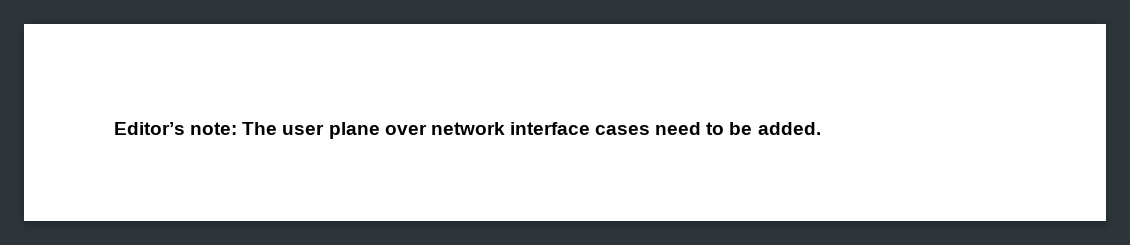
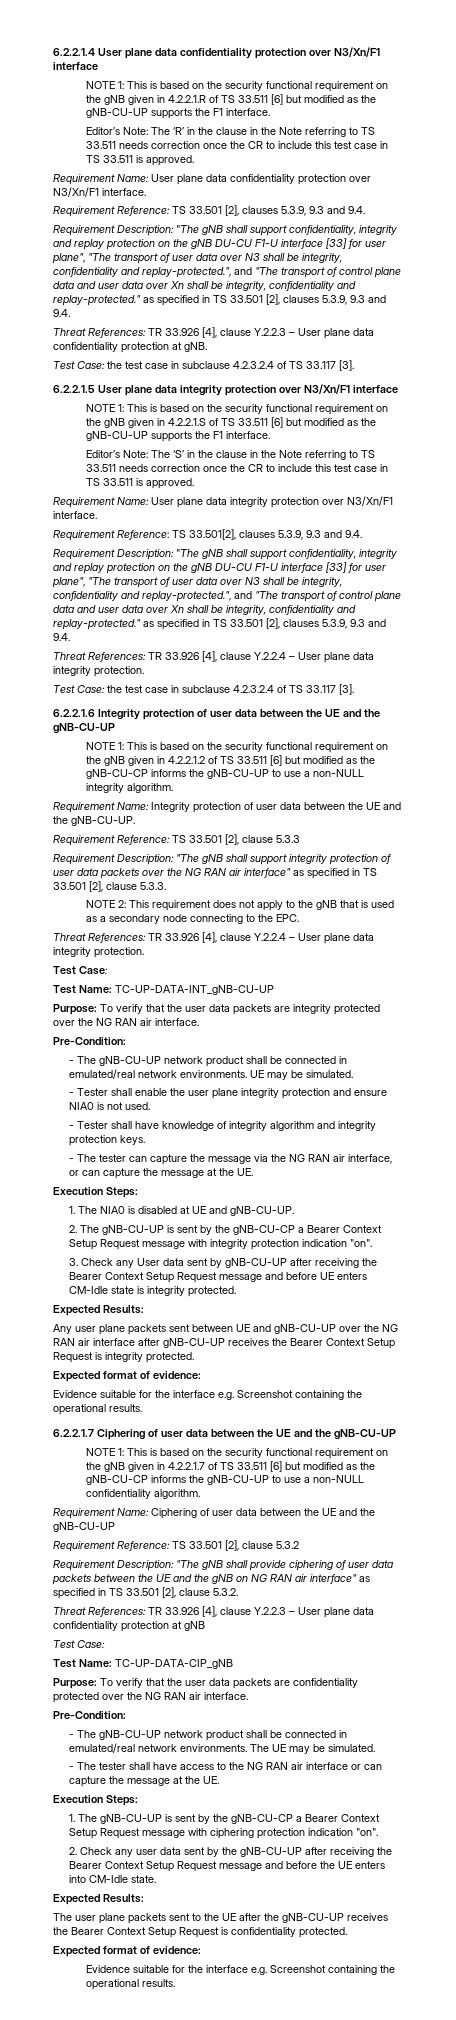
[114,122,821,139] Editor’s note: The user plane over network interface cases need to be added. -> [53,47,380,59] [53,62,98,70] [85,81,388,92] [85,94,376,105] [85,108,270,119] [85,127,375,137] [85,141,388,149] [85,155,194,166] [53,174,371,185] [53,187,146,197] [53,205,365,217] [53,225,397,236] [53,238,386,250] [52,253,342,264] [53,267,401,278] [53,281,356,291] [53,294,386,306] [53,309,70,317] [53,327,374,339] [53,342,207,353] [53,360,354,371] [53,384,398,396] [85,404,388,415] [85,417,376,428] [85,431,270,442] [85,450,375,460] [85,464,388,472] [85,478,194,489] [53,496,393,508] [53,511,97,519] [53,529,362,541] [53,549,397,560] [53,562,386,574] [52,577,342,588] [53,591,401,602] [53,605,356,615] [53,618,386,630] [53,633,70,641] [53,651,374,663] [53,666,144,677] [53,684,354,695] [53,709,380,720] [53,723,115,734] [85,742,388,753] [85,755,375,766] [85,769,364,779] [85,783,173,793] [53,802,401,813] [53,816,135,826] [53,834,300,846] [53,854,391,865] [53,868,377,879] [53,881,166,892] [85,900,394,911] [85,914,299,924] [53,932,374,944] [53,947,144,958] [53,966,108,975] [53,985,274,995] [53,1004,380,1015] [53,1018,199,1026] [53,1037,126,1045] [69,1056,348,1067] [69,1069,354,1080] [69,1088,388,1099] [69,1102,151,1110] [69,1121,377,1131] [69,1135,146,1146] [69,1154,393,1165] [69,1168,254,1179] [53,1187,138,1198] [69,1206,295,1216] [69,1225,383,1235] [69,1239,373,1250] [69,1258,378,1268] [69,1272,368,1283] [69,1286,237,1297] [53,1305,144,1316] [53,1324,398,1335] [53,1338,395,1349] [53,1352,194,1363] [53,1371,201,1382] [53,1390,362,1400] [53,1404,142,1415] [53,1429,396,1440] [85,1448,388,1459] [85,1461,375,1472] [85,1475,364,1485] [85,1489,200,1499] [53,1508,375,1519] [53,1522,115,1532] [53,1540,299,1552] [53,1560,393,1571] [52,1574,370,1585] [53,1587,238,1599] [53,1606,374,1618] [53,1621,205,1632] [53,1640,105,1648] [53,1659,233,1669] [53,1678,358,1689] [53,1692,248,1703] [53,1711,126,1719] [69,1730,348,1741] [69,1743,376,1754] [69,1762,383,1770] [69,1776,220,1787] [53,1795,138,1806] [69,1814,381,1824] [69,1828,379,1839] [69,1847,393,1857] [69,1861,386,1872] [69,1875,157,1883] [53,1894,144,1905] [53,1913,388,1924] [53,1927,347,1938] [53,1946,201,1957] [85,1965,395,1975] [85,1979,175,1990] 6.2.2.1.4 User plane data confidentiality protection over N3/Xn/F1 interface // NOTE 1: This is based on the security functional requirement on the gNB given in 4.2.2.1.R of TS 33.511 [6] but modified as the gNB-CU-UP supports the F1 interface. // Editor’s Note: The ‘R’ in the clause in the Note referring to TS 33.511 needs correction once the CR to include this test case in TS 33.511 is approved. // Requirement Name: User plane data confidentiality protection over N3/Xn/F1 interface. // Requirement Reference: TS 33.501 [2], clauses 5.3.9, 9.3 and 9.4. // Requirement Description: "The gNB shall support confidentiality, integrity and replay protection on the gNB DU-CU F1-U interface [33] for user plane", "The transport of user data over N3 shall be integrity, confidentiality and replay-protected.", and "The transport of control plane data and user data over Xn shall be integrity, confidentiality and replay-protected." as specified in TS 33.501 [2], clauses 5.3.9, 9.3 and 9.4. // Threat References: TR 33.926 [4], clause Y.2.2.3 – User plane data confidentiality protection at gNB. // Test Case: the test case in subclause 4.2.3.2.4 of TS 33.117 [3]. // 6.2.2.1.5 User plane data integrity protection over N3/Xn/F1 interface // NOTE 1: This is based on the security functional requirement on the gNB given in 4.2.2.1.S of TS 33.511 [6] but modified as the gNB-CU-UP supports the F1 interface. // Editor’s Note: The ‘S’ in the clause in the Note referring to TS 33.511 needs correction once the CR to include this test case in TS 33.511 is approved. // Requirement Name: User plane data integrity protection over N3/Xn/F1 interface. // Requirement Reference: TS 33.501[2], clauses 5.3.9, 9.3 and 9.4. // Requirement Description: "The gNB shall support confidentiality, integrity and replay protection on the gNB DU-CU F1-U interface [33] for user plane", "The transport of user data over N3 shall be integrity, confidentiality and replay-protected.", and "The transport of control plane data and user data over Xn shall be integrity, confidentiality and replay-protected." as specified in TS 33.501 [2], clauses 5.3.9, 9.3 and 9.4. // Threat References: TR 33.926 [4], clause Y.2.2.4 – User plane data integrity protection. // Test Case: the test case in subclause 4.2.3.2.4 of TS 33.117 [3]. // 6.2.2.1.6 Integrity protection of user data between the UE and the gNB-CU-UP // NOTE 1: This is based on the security functional requirement on the gNB given in 4.2.2.1.2 of TS 33.511 [6] but modified as the gNB-CU-CP informs the gNB-CU-UP to use a non-NULL integrity algorithm. // Requirement Name: Integrity protection of user data between the UE and the gNB-CU-UP. // Requirement Reference: TS 33.501 [2], clause 5.3.3 // Requirement Description: "The gNB shall support integrity protection of user data packets over the NG RAN air interface" as specified in TS 33.501 [2], clause 5.3.3. // NOTE 2: This requirement does not apply to the gNB that is used as a secondary node connecting to the EPC. // Threat References: TR 33.926 [4], clause Y.2.2.4 – User plane data integrity protection. // Test Case: // Test Name: TC-UP-DATA-INT_gNB-CU-UP // Purpose: To verify that the user data packets are integrity protected over the NG RAN air interface. // Pre-Condition: // - The gNB-CU-UP network product shall be connected in emulated/real network environments. UE may be simulated. // - Tester shall enable the user plane integrity protection and ensure NIA0 is not used. // - Tester shall have knowledge of integrity algorithm and integrity protection keys. // - The tester can capture the message via the NG RAN air interface, or can capture the message at the UE. // Execution Steps: // 1. The NIA0 is disabled at UE and gNB-CU-UP. // 2. The gNB-CU-UP is sent by the gNB-CU-CP a Bearer Context Setup Request message with integrity protection indication "on". // 3. Check any User data sent by gNB-CU-UP after receiving the Bearer Context Setup Request message and before UE enters CM-Idle state is integrity protected. // Expected Results: // Any user plane packets sent between UE and gNB-CU-UP over the NG RAN air interface after gNB-CU-UP receives the Bearer Context Setup Request is integrity protected. // Expected format of evidence: // Evidence suitable for the interface e.g. Screenshot containing the operational results. // 6.2.2.1.7 Ciphering of user data between the UE and the gNB-CU-UP // NOTE 1: This is based on the security functional requirement on the gNB given in 4.2.2.1.7 of TS 33.511 [6] but modified as the gNB-CU-CP informs the gNB-CU-UP to use a non-NULL confidentiality algorithm. // Requirement Name: Ciphering of user data between the UE and the gNB-CU-UP // Requirement Reference: TS 33.501 [2], clause 5.3.2 // Requirement Description: "The gNB shall provide ciphering of user data packets between the UE and the gNB on NG RAN air interface" as specified in TS 33.501 [2], clause 5.3.2. // Threat References: TR 33.926 [4], clause Y.2.2.3 – User plane data confidentiality protection at gNB // Test Case: // Test Name: TC-UP-DATA-CIP_gNB // Purpose: To verify that the user data packets are confidentiality protected over the NG RAN air interface. // Pre-Condition: // - The gNB-CU-UP network product shall be connected in emulated/real network environments. The UE may be simulated. // - The tester shall have access to the NG RAN air interface or can capture the message at the UE. // Execution Steps: // 1. The gNB-CU-UP is sent by the gNB-CU-CP a Bearer Context Setup Request message with ciphering protection indication "on". // 2. Check any user data sent by the gNB-CU-UP after receiving the Bearer Context Setup Request message and before the UE enters into CM-Idle state. // Expected Results: // The user plane packets sent to the UE after the gNB-CU-UP receives the Bearer Context Setup Request is confidentiality protected. // Expected format of evidence: // Evidence suitable for the interface e.g. Screenshot containing the operational results.

